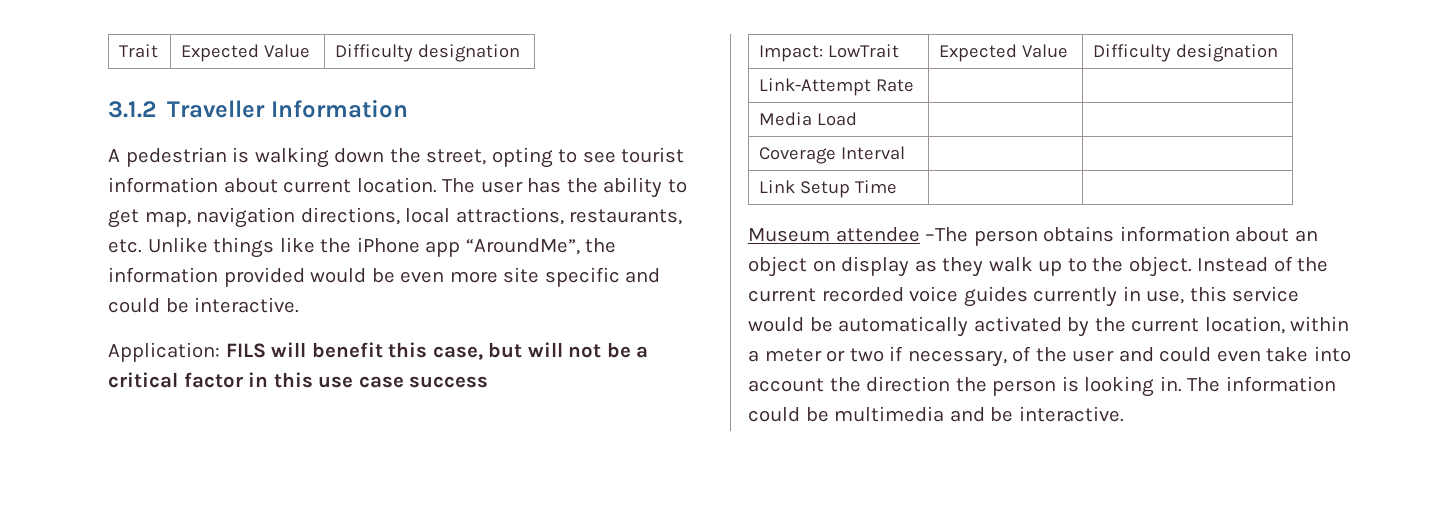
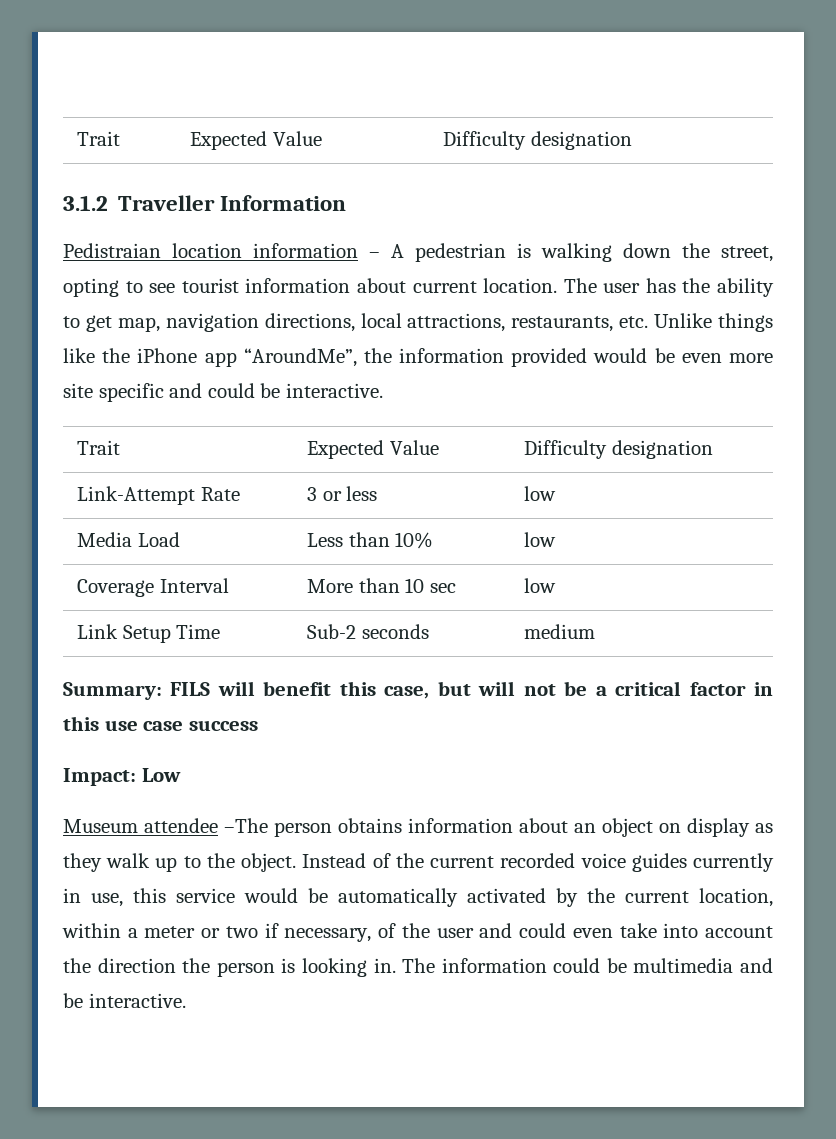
(408, 108) none -> [63,243,380,258] Pedistraian location information –
[108,342,220,362] // Application: -> [77,440,121,455] [307,440,439,459] [524,440,713,459] [77,486,240,505] [307,486,378,501] [524,486,557,501] [77,532,180,547] [307,532,434,549] [524,532,557,547] [77,578,229,597] [307,578,456,593] [524,578,557,593] [77,624,221,643] [307,624,429,639] [524,624,596,639] [63,682,162,700] // Trait | Expected Value | Difficulty designation // Link-Attempt Rate | 3 or less | low // Media Load | Less than 10% | low // Coverage Interval | More than 10 sec | low // Link Setup Time | Sub-2 seconds | medium // Summary:
[759,44,900,62] [939,44,1069,62] [1093,44,1279,62] [759,78,915,96] [759,112,858,126] [759,146,906,164] [759,180,898,198] // Impact: LowTrait | Expected Value | Difficulty designation // Link-Attempt Rate | | // Media Load | | // Coverage Interval | | // Link Setup Time | | -> [63,768,181,786] // Impact: Low

